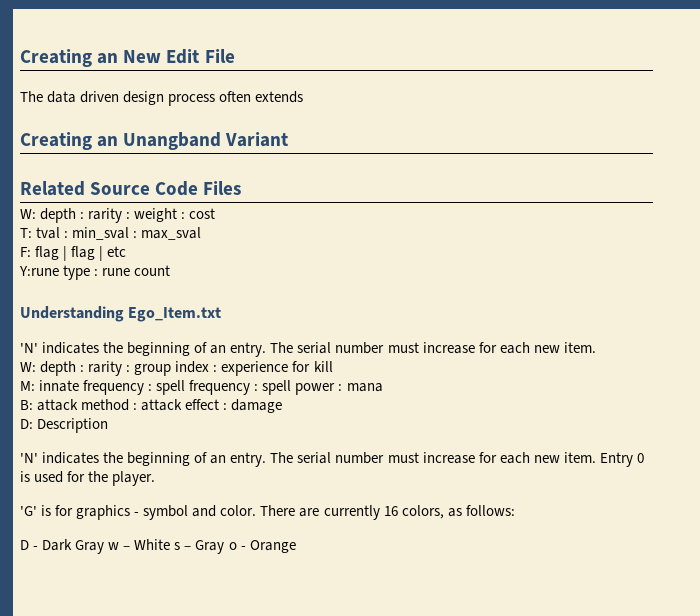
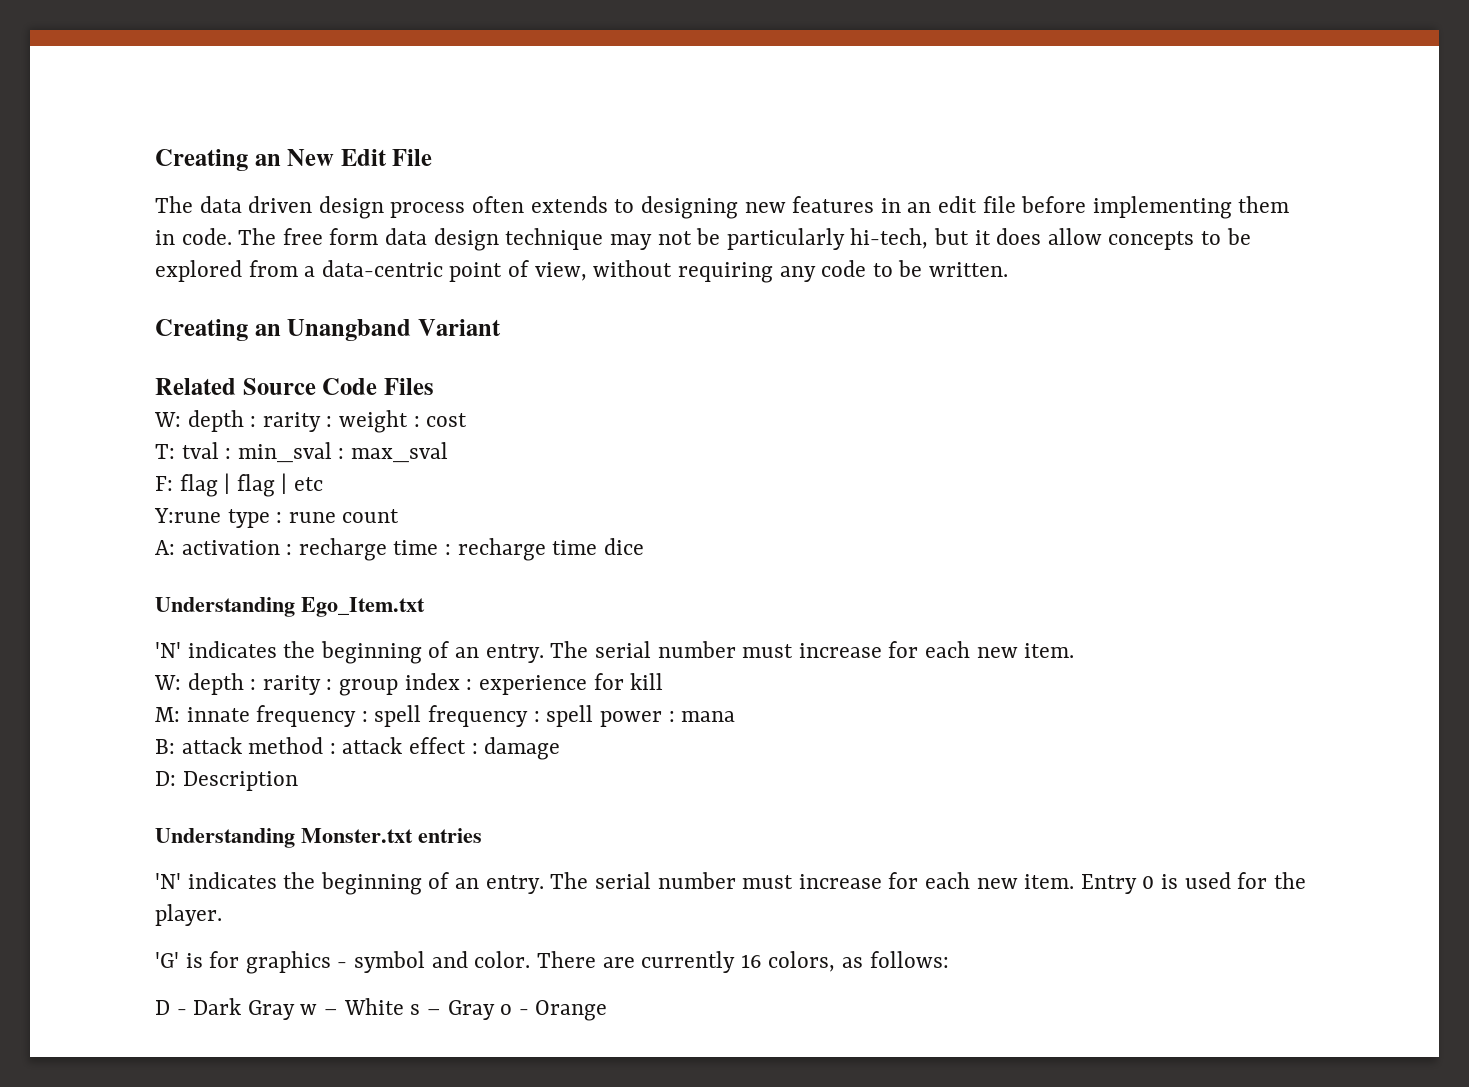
(304, 97) none -> [614,196,1290,219] [155,228,1251,251] [155,260,1008,283] to designing new features in an edit file before implementing them in code. The free form data design technique may not be particularly hi-tech, but it does allow concepts to be explored from a data-centric point of view, without requiring any code to be written.
(171, 270) none -> [155,538,644,561] // A: activation : recharge time : recharge time dice
(109, 425) none -> [155,828,482,848] // Understanding Monster.txt entries

